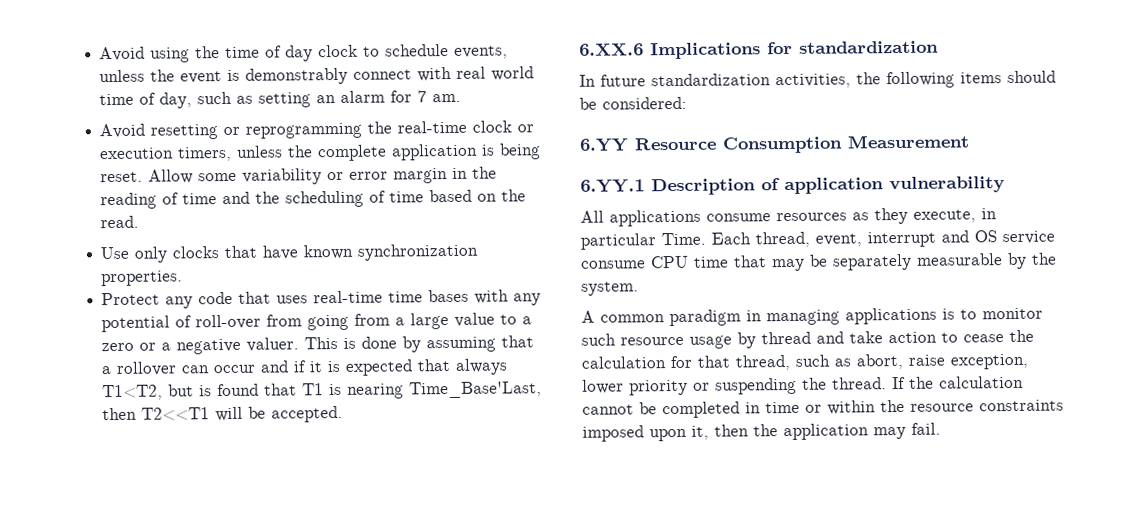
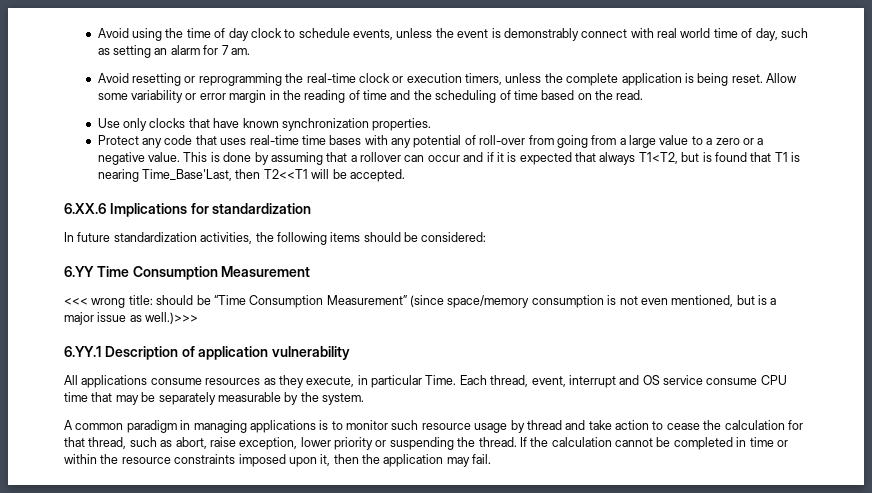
[246,337,300,352] valuer. -> [148,152,181,162] value.
[634,137,717,151] Resource -> [96,266,129,277] Time
(970, 141) none -> [64,295,777,308] [64,312,199,325] // <<< wrong title: should be “Time Consumption Measurement” (since space/memory consumption is not even mentioned, but is a major issue as well.)>>>

